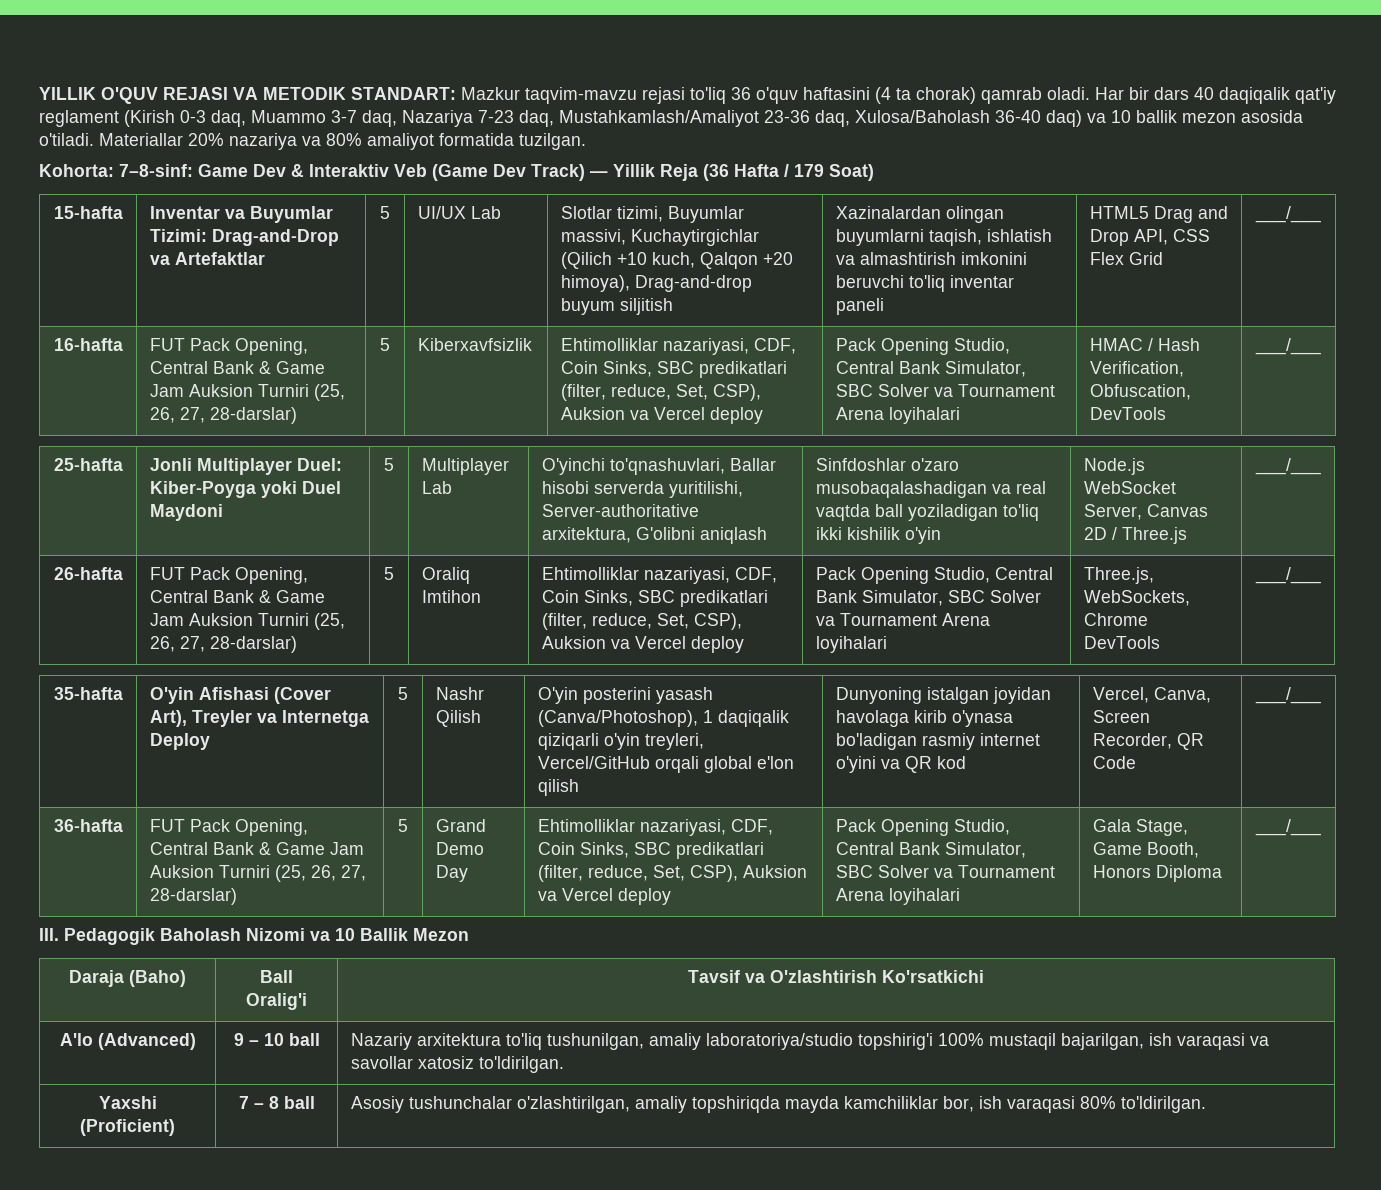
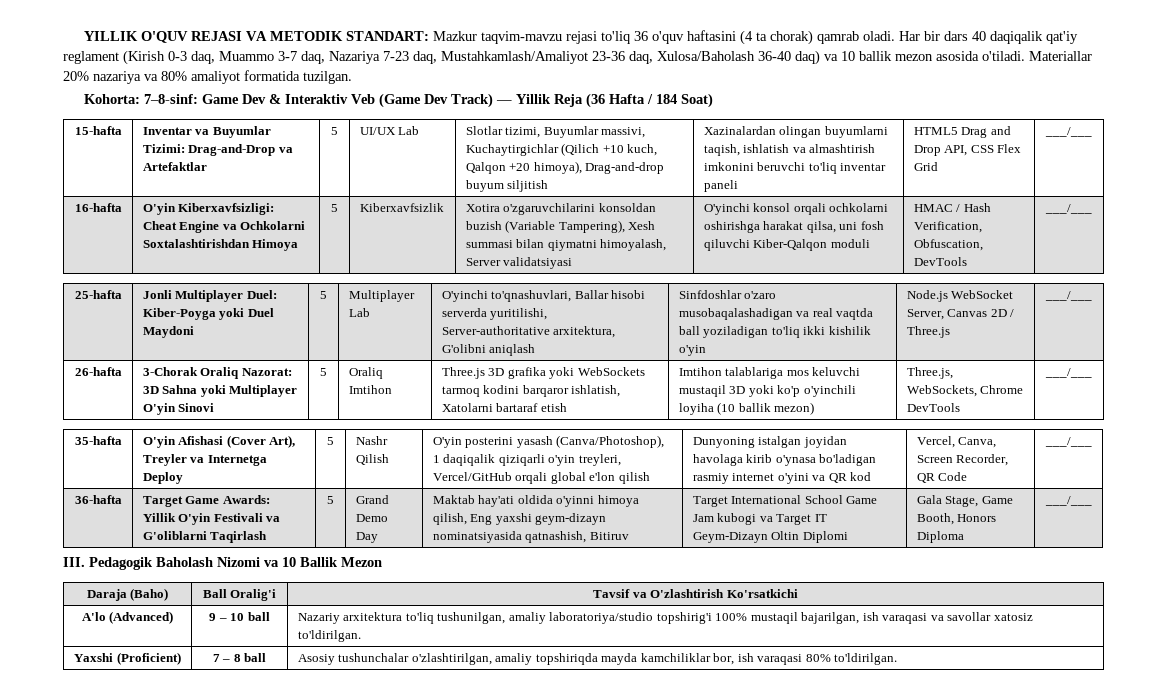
[794,164,824,177] 179 -> [655,94,677,104] 184
[149,338,308,355] [149,361,325,374] [149,384,345,401] [149,407,297,424] [380,338,390,351] [417,338,532,351] [560,338,796,355] [560,361,787,378] [560,384,761,401] [560,407,763,424] [835,338,1010,355] [835,361,1026,377] [835,384,1055,397] [835,407,960,424] FUT Pack Opening, Central Bank & Game Jam Auksion Turniri (25, 26, 27, 28-darslar) | 5 | Kiberxavfsizlik | Ehtimolliklar nazariyasi, CDF, Coin Sinks, SBC predikatlari (filter, reduce, Set, CSP), Auksion va Vercel deploy | Pack Opening Studio, Central Bank Simulator, SBC Solver va Tournament Arena loyihalari -> [142,203,275,215] [142,221,306,233] [142,239,299,251] [331,204,338,212] [359,203,444,212] [465,203,656,215] [465,220,656,233] [465,239,667,251] [465,257,573,269] [703,203,889,215] [703,221,884,233] [703,239,870,251] O'yin Kiberxavfsizligi: Cheat Engine va Ochkolarni Soxtalashtirishdan Himoya | 5 | Kiberxavfsizlik | Xotira o'zgaruvchilarini konsoldan buzish (Variable Tampering), Xesh summasi bilan qiymatni himoyalash, Server validatsiyasi | O'yinchi konsol orqali ochkolarni oshirishga harakat qilsa, uni fosh qiluvchi Kiber-Qalqon moduli
[149,567,308,584] [149,590,325,603] [149,613,345,630] [149,636,297,653] [384,567,394,580] [421,567,470,584] [421,590,481,603] [541,567,777,584] [541,590,768,607] [541,613,742,630] [541,636,744,653] [815,567,1053,584] [815,590,1041,606] [815,613,990,626] [815,636,887,653] FUT Pack Opening, Central Bank & Game Jam Auksion Turniri (25, 26, 27, 28-darslar) | 5 | Oraliq Imtihon | Ehtimolliklar nazariyasi, CDF, Coin Sinks, SBC predikatlari (filter, reduce, Set, CSP), Auksion va Vercel deploy | Pack Opening Studio, Central Bank Simulator, SBC Solver va Tournament Arena loyihalari -> [142,367,292,379] [142,385,298,397] [142,403,215,415] [320,368,327,376] [348,367,383,379] [348,385,392,394] [441,367,645,379] [441,385,621,397] [441,403,567,412] [678,367,861,379] [678,385,856,397] [678,402,815,415] 3-Chorak Oraliq Nazorat: 3D Sahna yoki Multiplayer O'yin Sinovi | 5 | Oraliq Imtihon | Three.js 3D grafika yoki WebSockets tarmoq kodini barqaror ishlatish, Xatolarni bartaraf etish | Imtihon talablariga mos keluvchi mustaqil 3D yoki ko'p o'yinchili loyiha (10 ballik mezon)
[149,819,308,836] [149,842,364,855] [149,865,366,882] [149,888,237,905] [398,819,408,832] [435,819,486,832] [435,842,484,855] [435,865,468,882] [537,819,773,836] [537,842,764,859] [537,865,807,882] [537,888,671,905] [835,819,1010,836] [835,842,1026,858] [835,865,1055,878] [835,888,960,905] FUT Pack Opening, Central Bank & Game Jam Auksion Turniri (25, 26, 27, 28-darslar) | 5 | Grand Demo Day | Ehtimolliklar nazariyasi, CDF, Coin Sinks, SBC predikatlari (filter, reduce, Set, CSP), Auksion va Vercel deploy | Pack Opening Studio, Central Bank Simulator, SBC Solver va Tournament Arena loyihalari -> [142,495,270,507] [142,513,281,525] [142,531,268,543] [327,496,334,504] [355,495,389,504] [355,514,388,522] [355,532,378,543] [432,495,639,507] [432,513,607,525] [432,531,629,543] [692,495,878,507] [692,513,827,525] [692,531,848,543] Target Game Awards: Yillik O'yin Festivali va G'oliblarni Taqirlash | 5 | Grand Demo Day | Maktab hay'ati oldida o'yinni himoya qilish, Eng yaxshi geym-dizayn nominatsiyasida qatnashish, Bitiruv | Target International School Game Jam kubogi va Target IT Geym-Dizayn Oltin Diplomi

